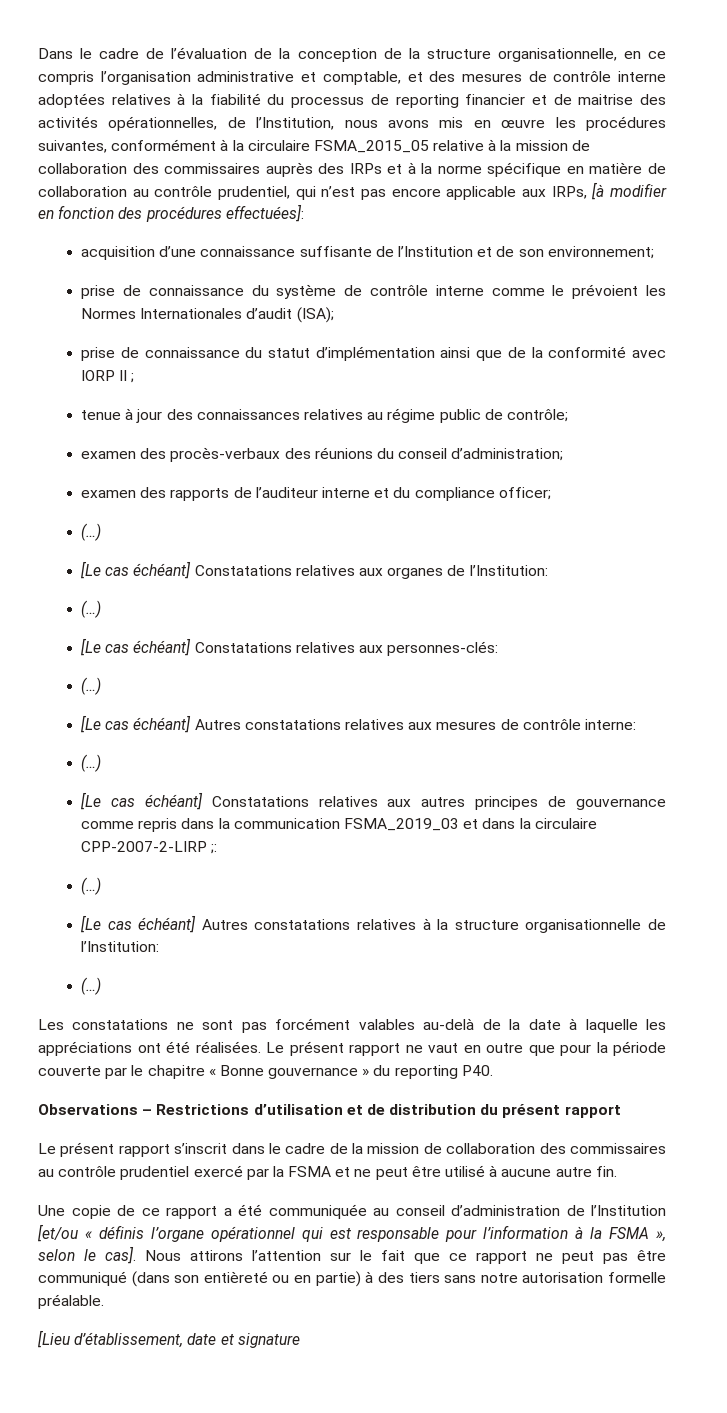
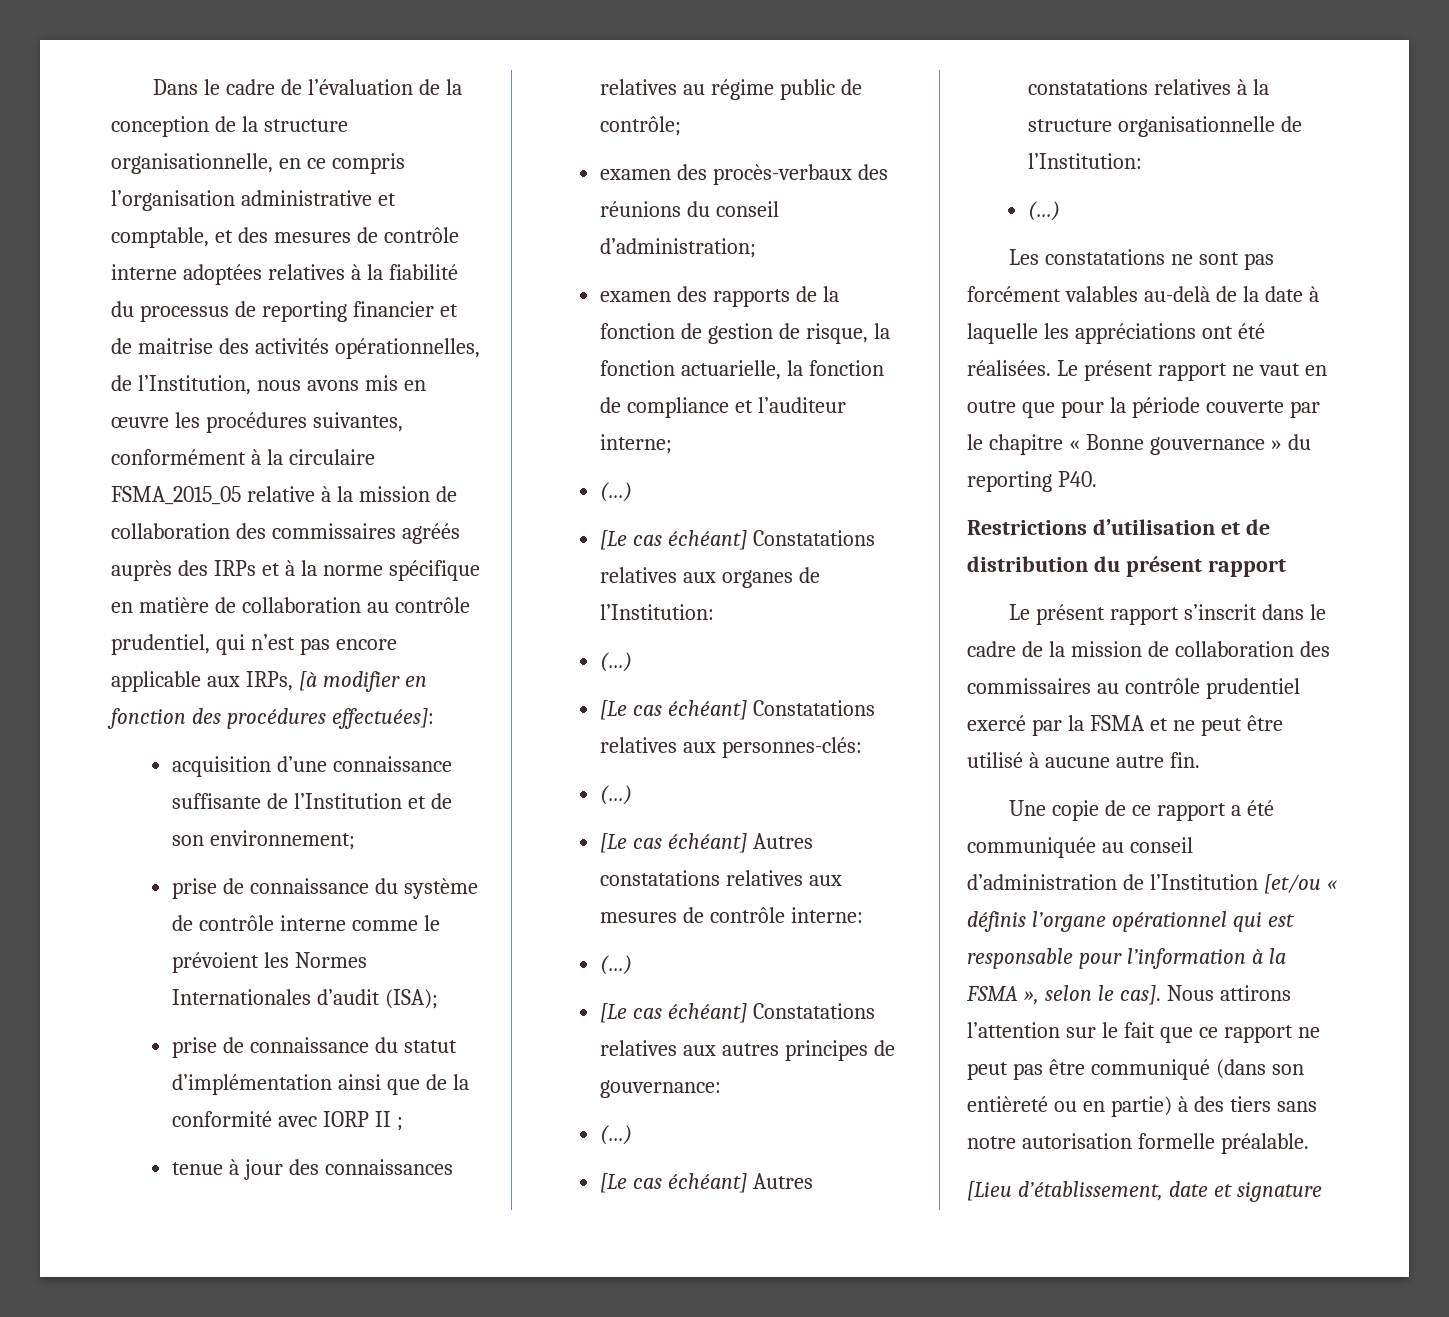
(261, 168) none -> [401,523,460,544] agréés
[255,487,551,501] l’auditeur interne et du compliance officer; -> [822,286,839,302] [600,323,890,344] [600,360,884,380] [600,397,846,418] [600,434,673,454] la fonction de gestion de risque, la fonction actuarielle, la fonction de compliance et l’auditeur interne;
[576,798,667,810] [81,818,597,832] [81,841,218,854] gouvernance comme repris dans la communication FSMA_2019_03 et dans la circulaire CPP-2007-2-LIRP ;: -> [600,1080,722,1098] gouvernance:
[38,1104,153,1115] Observations – -> (1097, 479) none

